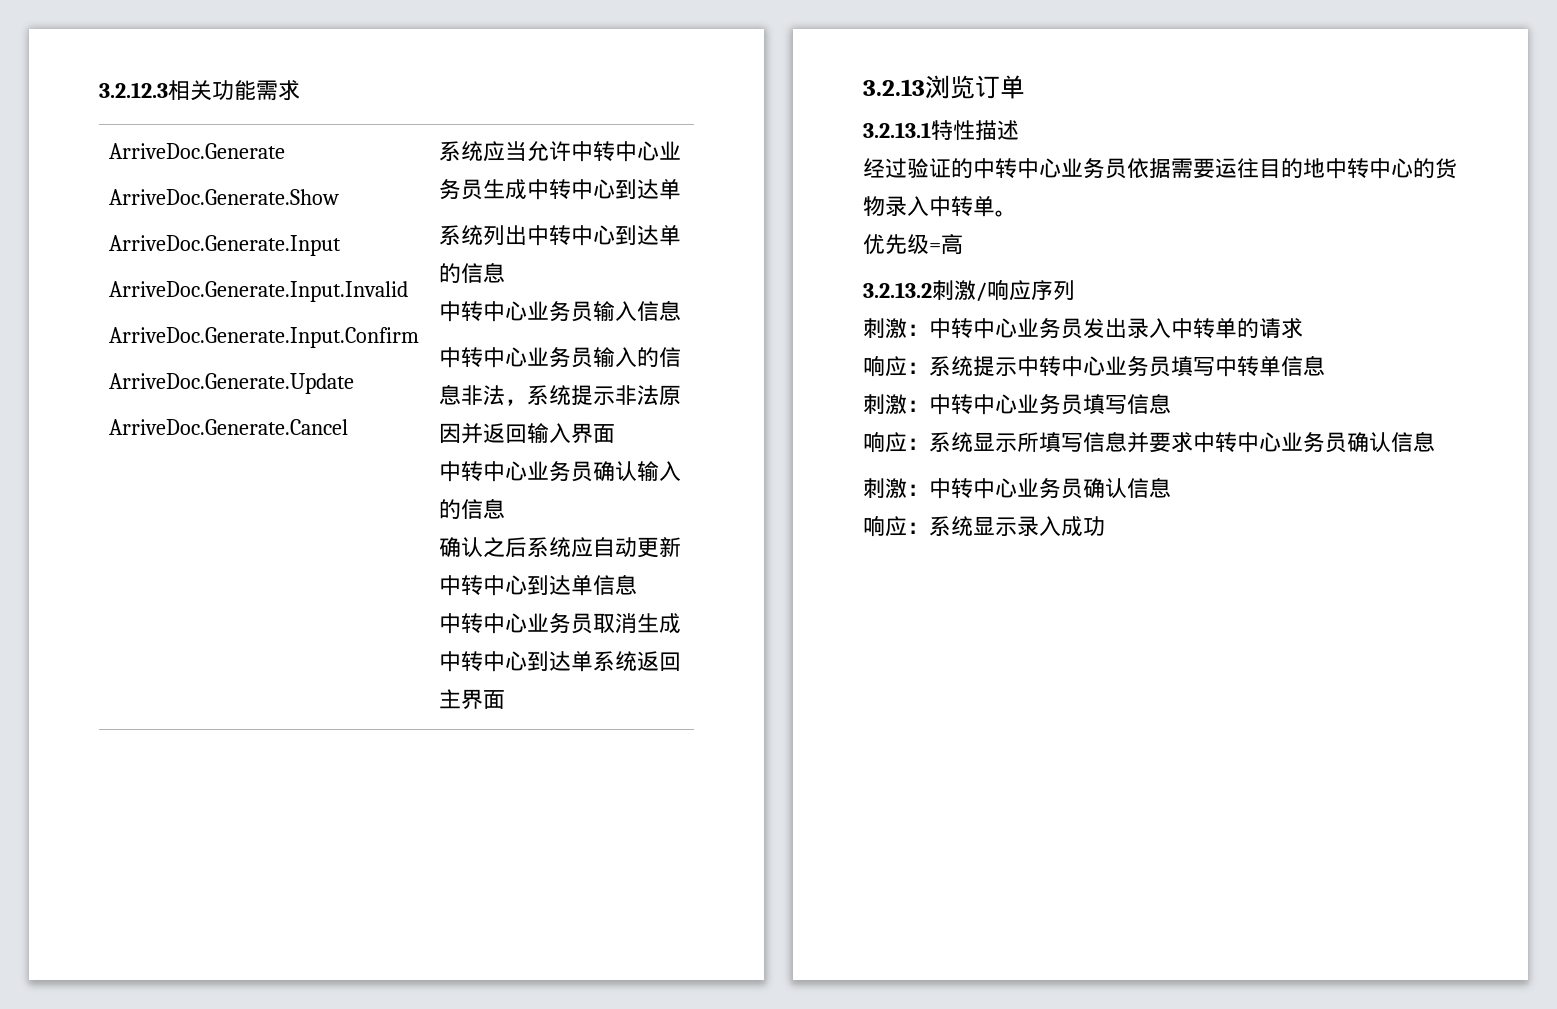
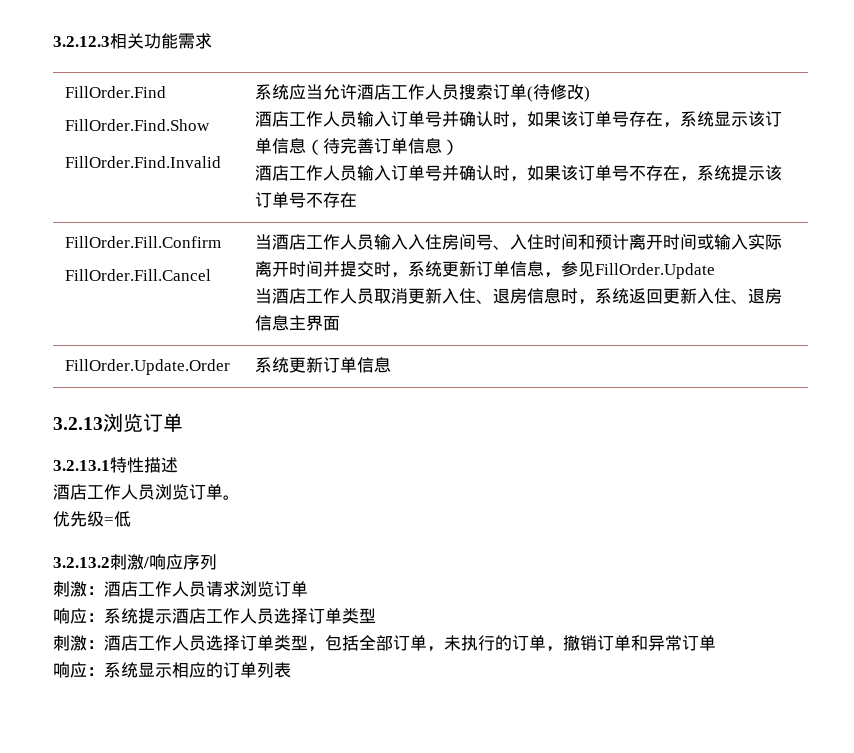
[109,143,286,159] [109,189,340,205] [109,235,342,256] [109,281,409,302] [109,327,420,348] [109,373,355,394] [109,419,349,435] [439,141,682,162] [439,179,682,200] [439,225,682,246] [439,262,506,283] [439,300,682,322] [439,347,682,368] [439,384,682,406] [439,423,616,444] [439,461,682,482] [439,498,506,519] [439,537,682,558] [439,574,638,596] [439,613,682,634] [439,651,682,672] [439,689,506,709] ArriveDoc.Generate // ArriveDoc.Generate.Show // ArriveDoc.Generate.Input // ArriveDoc.Generate.Input.Invalid // ArriveDoc.Generate.Input.Confirm // ArriveDoc.Generate.Update // ArriveDoc.Generate.Cancel | 系统应当允许中转中心业务员生成中转中心到达单 // 系统列出中转中心到达单的信息 // 中转中心业务员输入信息 // 中转中心业务员输入的信息非法，系统提示非法原因并返回输入界面 // 中转中心业务员确认输入的信息 // 确认之后系统应自动更新中转中心到达单信息 // 中转中心业务员取消生成中转中心到达单系统返回主界面 -> [65,86,167,98] [65,119,211,131] [65,156,222,168] [255,84,591,102] [255,111,783,128] [255,138,460,155] [255,165,783,182] [255,192,358,208] [65,236,222,248] [65,269,212,281] [255,234,783,250] [255,261,716,279] [255,288,783,305] [255,315,341,331] [65,359,231,375] [255,357,392,373] FillOrder.Find // FillOrder.Find.Show // FillOrder.Find.Invalid | 系统应当允许酒店工作人员搜索订单(待修改) // 酒店工作人员输入订单号并确认时，如果该订单号存在，系统显示该订单信息（待完善订单信息） // 酒店工作人员输入订单号并确认时，如果该订单号不存在，系统提示该订单号不存在 // FillOrder.Fill.Confirm // FillOrder.Fill.Cancel | 当酒店工作人员输入入住房间号、入住时间和预计离开时间或输入实际离开时间并提交时，系统更新订单信息，参见FillOrder.Update // 当酒店工作人员取消更新入住、退房信息时，系统返回更新入住、退房信息主界面 // FillOrder.Update.Order | 系统更新订单信息
[863,158,1457,179] [863,196,973,217] 经过验证的中转中心业务员依据需要运往目的地中转中心的货物录入中转 -> [53,484,206,500] 酒店工作人员浏览订
[941,234,963,255] 高 -> [114,511,131,527] 低
[929,318,1259,339] 中转中心业务员发出录入中转单的 -> [104,581,206,597] 酒店工作人员
(1303, 328) none -> [240,581,308,597] 浏览订单
[1017,355,1325,377] [863,393,1171,415] [863,431,1435,453] [863,477,1171,499] [863,515,1105,537] 中转中心业务员填写中转单信息 // 刺激：中转中心业务员填写信息 // 响应：系统显示所填写信息并要求中转中心业务员确认信息 // 刺激：中转中心业务员确认信息 // 响应：系统显示录入成功 -> [172,608,376,624] [53,635,716,652] [53,662,291,678] 酒店工作人员选择订单类型 // 刺激：酒店工作人员选择订单类型，包括全部订单，未执行的订单，撤销订单和异常订单 // 响应：系统显示相应的订单列表

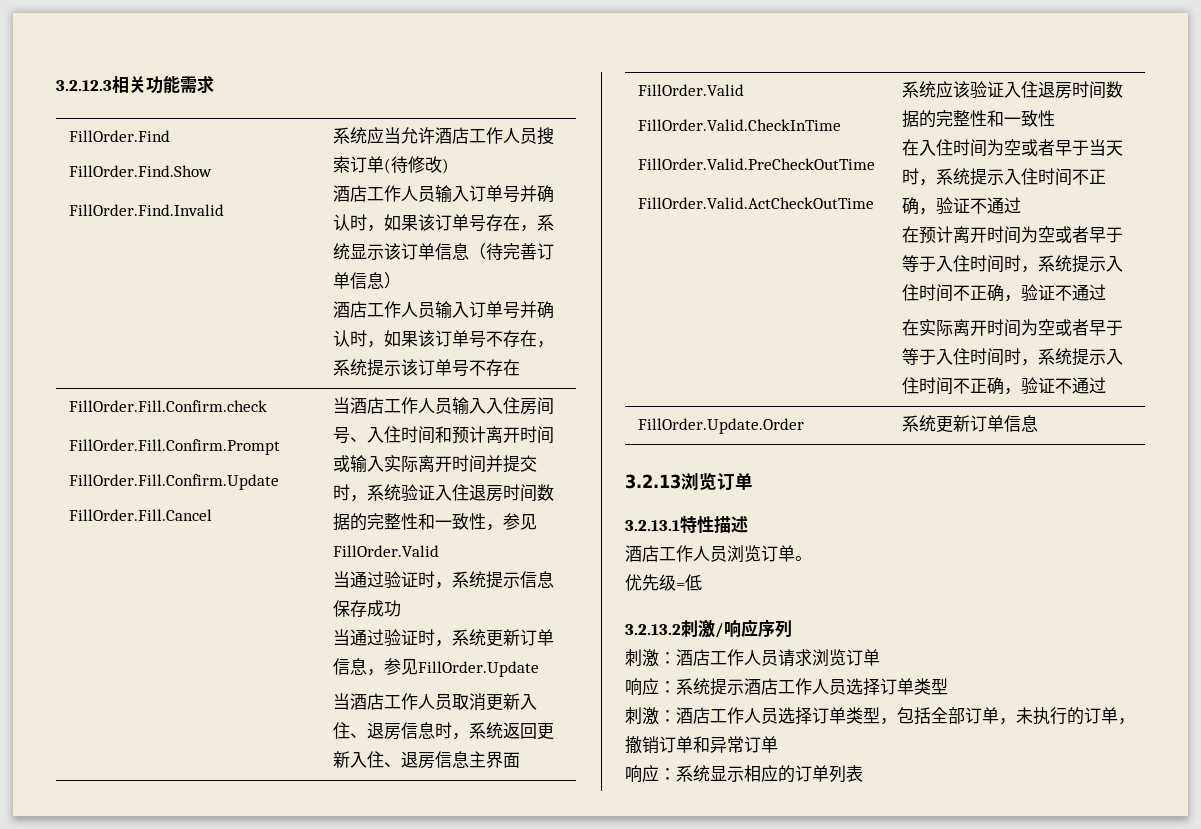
[65,236,222,248] FillOrder.Fill.Confirm -> [69,400,268,412] [69,439,281,455] [69,474,280,490] FillOrder.Fill.Confirm.check // FillOrder.Fill.Confirm.Prompt // FillOrder.Fill.Confirm.Update
(443, 269) none -> [401,484,555,502] [333,513,538,531] [333,545,440,557] [333,571,555,589] [333,600,402,617] [333,629,487,647] 验证入住退房时间数据的完整性和一致性，参见FillOrder.Valid // 当通过验证时，系统提示信息保存成功 // 当通过验证时，系统
(341, 323) none -> [638,84,745,96] [638,119,842,131] [638,158,876,170] [638,197,875,209] [902,81,1124,99] [902,110,1056,128] [902,139,1124,157] [902,168,1107,186] [902,197,1022,215] [902,226,1124,244] [902,255,1124,273] [902,284,1107,302] [902,319,1124,337] [902,348,1124,366] [902,377,1107,395] // FillOrder.Valid // FillOrder.Valid.CheckInTime // FillOrder.Valid.PreCheckOutTime // FillOrder.Valid.ActCheckOutTime | 系统应该验证入住退房时间数据的完整性和一致性 // 在入住时间为空或者早于当天时，系统提示入住时间不正确，验证不通过 // 在预计离开时间为空或者早于等于入住时间时，系统提示入住时间不正确，验证不通过 // 在实际离开时间为空或者早于等于入住时间时，系统提示入住时间不正确，验证不通过

